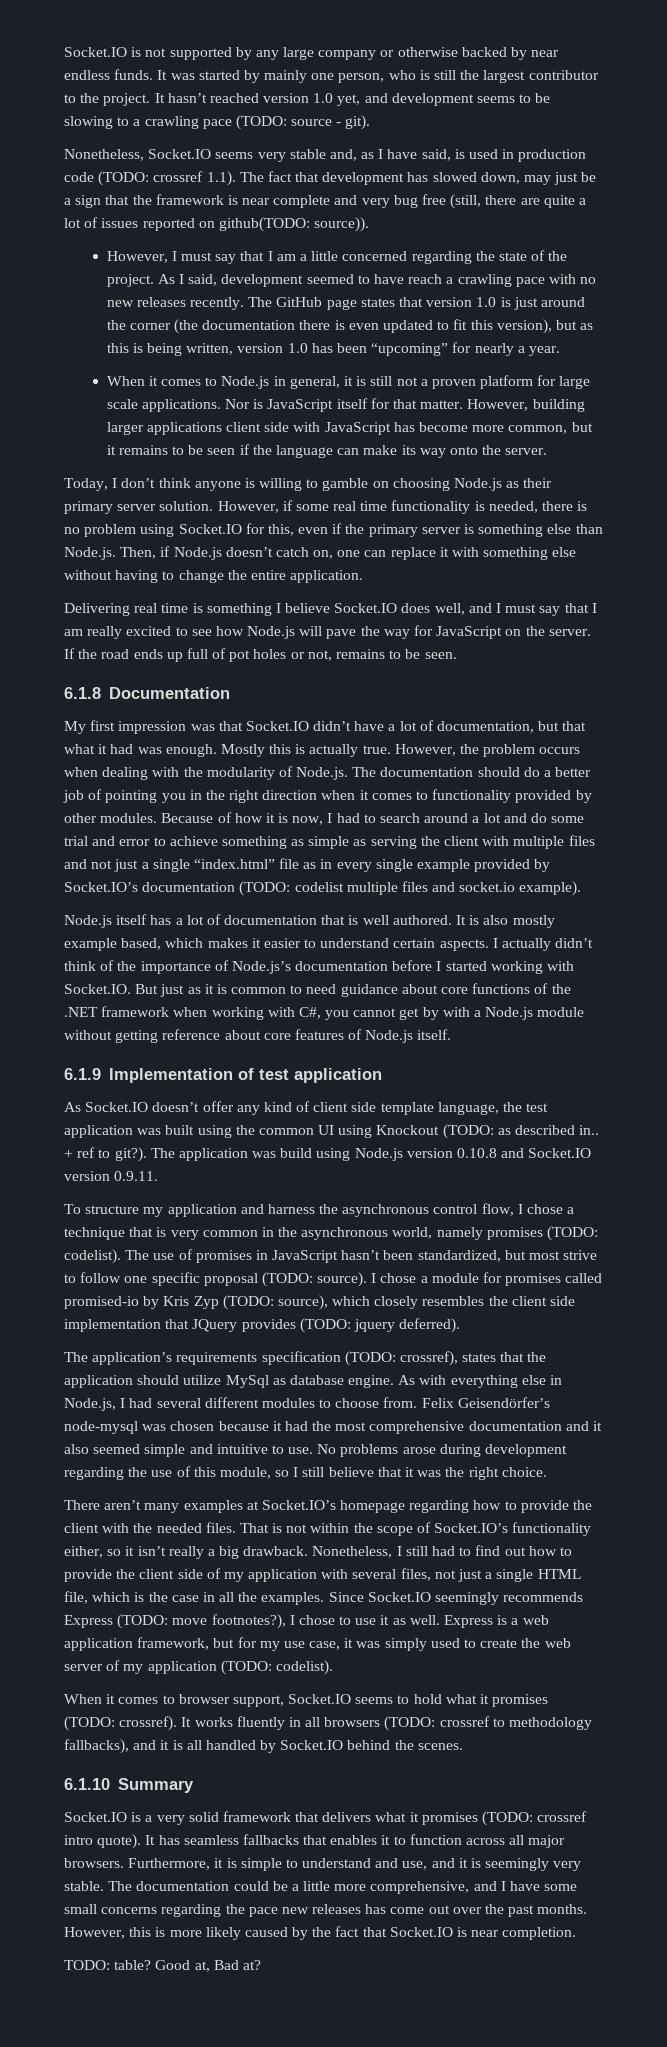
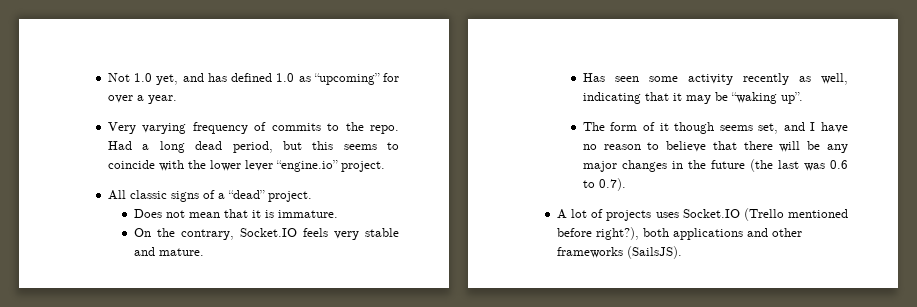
[64,47,560,60] [64,69,599,83] [64,93,551,106] [64,115,371,130] [64,149,587,162] [64,171,597,186] [64,194,586,209] [64,217,370,232] [106,250,568,264] [106,274,597,287] [106,297,585,310] [106,319,594,334] [106,343,368,356] Socket.IO is not supported by any large company or otherwise backed by near endless funds. It was started by mainly one person, who is still the largest contributor to the project. It hasn’t reached version 1.0 yet, and development seems to be slowing to a crawling pace (TODO: source - git). // Nonetheless, Socket.IO seems very stable and, as I have said, is used in production code (TODO: crossref 1.1). The fact that development has slowed down, may just be a sign that the framework is near complete and very bug free (still, there are quite a lot of issues reported on github(TODO: source)). // However, I must say that I am a little concerned regarding the state of the project. As I said, development seemed to have reach a crawling pace with no new releases recently. The GitHub page states that version 1.0 is just around the corner (the documentation there is even updated to fit this version), but as this is being written, version 1.0 has been -> [108,73,311,85] Not 1.0 yet, and has defined 1.0 as
[474,343,514,356] nearly -> [108,95,134,103] over
[106,375,591,389] [106,398,585,412] [106,422,593,435] [106,444,548,458] [64,478,553,491] [64,500,588,514] [64,523,603,537] [64,546,577,560] [64,570,364,583] [64,603,597,616] [64,625,591,639] [64,648,457,662] [64,687,230,699] [64,720,587,734] [64,744,581,757] [64,766,592,780] [63,789,592,803] [64,812,585,825] [64,835,595,849] [64,858,551,872] [64,881,582,896] [64,914,555,928] [64,938,594,951] [64,960,575,974] [64,983,571,997] [64,1006,585,1020] [64,1029,452,1043] [64,1068,382,1083] [64,1101,549,1115] [64,1124,600,1139] [64,1147,592,1162] [64,1171,159,1181] [64,1203,575,1217] [64,1226,599,1241] [64,1249,598,1264] [64,1272,603,1287] [64,1295,576,1310] [64,1318,461,1333] [64,1351,547,1366] [64,1375,563,1388] [64,1397,550,1411] [64,1421,603,1434] [64,1444,568,1457] [64,1466,547,1480] [64,1500,593,1513] [64,1522,592,1536] [64,1545,572,1559] [64,1568,581,1582] [64,1591,584,1605] [64,1614,549,1629] [64,1637,571,1651] [64,1660,333,1675] [64,1694,549,1707] [64,1716,593,1731] [64,1739,463,1754] [64,1778,194,1793] [64,1811,588,1826] [64,1834,566,1849] [64,1858,582,1871] [64,1881,578,1894] [64,1904,588,1917] [64,1926,577,1940] [64,1960,261,1972] When it comes to Node.js in general, it is still not a proven platform for large scale applications. Nor is JavaScript itself for that matter. However, building larger applications client side with JavaScript has become more common, but it remains to be seen if the language can make its way onto the server. // Today, I don’t think anyone is willing to gamble on choosing Node.js as their primary server solution. However, if some real time functionality is needed, there is no problem using Socket.IO for this, even if the primary server is something else than Node.js. Then, if Node.js doesn’t catch on, one can replace it with something else without having to change the entire application. // Delivering real time is something I believe Socket.IO does well, and I must say that I am really excited to see how Node.js will pave the way for JavaScript on the server. If the road ends up full of pot holes or not, remains to be seen. // 6.1.8 Documentation // My first impression was that Socket.IO didn’t have a lot of documentation, but that what it had was enough. Mostly this is actually true. However, the problem occurs when dealing with the modularity of Node.js. The documentation should do a better job of pointing you in the right direction when it comes to functionality provided by other modules. Because of how it is now, I had to search around a lot and do some trial and error to achieve something as simple as serving the client with multiple files and not just a single “index.html” file as in every single example provided by Socket.IO’s documentation (TODO: codelist multiple files and socket.io example). // Node.js itself has a lot of documentation that is well authored. It is also mostly example based, which makes it easier to understand certain aspects. I actually didn’t think of the importance of Node.js’s documentation before I started working with Socket.IO. But just as it is common to need guidance about core functions of the .NET framework when working with C#, you cannot get by with a Node.js module without getting reference about core features of Node.js itself. // 6.1.9 Implementation of test application // As Socket.IO doesn’t offer any kind of client side template language, the test application was built using the common UI using Knockout (TODO: as described in.. + ref to git?). The application was build using Node.js version 0.10.8 and Socket.IO version 0.9.11. // To structure my application and harness the asynchronous control flow, I chose a technique that is very common in the asynchronous world, namely promises (TODO: codelist). The use of promises in JavaScript hasn’t been standardized, but most strive to follow one specific proposal (TODO: source). I chose a module for promises called promised-io by Kris Zyp (TODO: source), which closely resembles the client side implementation that JQuery provides (TODO: jquery deferred). // The application’s requirements specification (TODO: crossref), states that the application should utilize MySql as database engine. As with everything else in Node.js, I had several different modules to choose from. Felix Geisendörfer’s node-mysql was chosen because it had the most comprehensive documentation and it also seemed simple and intuitive to use. No problems arose during development regarding the use of this module, so I still believe that it was the right choice. // There aren’t many examples at Socket.IO’s homepage regarding how to provide the client with the needed files. That is not within the scope of Socket.IO’s functionality either, so it isn’t really a big drawback. Nonetheless, I still had to find out how to provide the client side of my application with several files, not just a single HTML file, which is the case in all the examples. Since Socket.IO seemingly recommends Express (TODO: move footnotes?), I chose to use it as well. Express is a web application framework, but for my use case, it was simply used to create the web server of my application (TODO: codelist). // When it comes to browser support, Socket.IO seems to hold what it promises (TODO: crossref). It works fluently in all browsers (TODO: crossref to methodology fallbacks), and it is all handled by Socket.IO behind the scenes. // 6.1.10 Summary // Socket.IO is a very solid framework that delivers what it promises (TODO: crossref intro quote). It has seamless fallbacks that enables it to function across all major browsers. Furthermore, it is simple to understand and use, and it is seemingly very stable. The documentation could be a little more comprehensive, and I have some small concerns regarding the pace new releases has come out over the past months. However, this is more likely caused by the fact that Socket.IO is near completion. // TODO: table? Good at, Bad at? -> [108,122,400,134] [108,141,400,153] [108,160,386,172] [108,190,313,202] [133,209,338,218] [133,228,399,240] [133,247,204,256] [582,73,848,85] [582,92,803,104] [582,122,848,134] [582,141,848,153] [582,159,848,172] [582,178,626,191] [557,208,848,221] [557,227,803,240] [557,246,683,259] Very varying frequency of commits to the repo. Had a long dead period, but this seems to coincide with the lower lever “engine.io” project. // All classic signs of a “dead” project. // Does not mean that it is immature. // On the contrary, Socket.IO feels very stable and mature. // Has seen some activity recently as well, indicating that it may be “waking up”. // The form of it though seems set, and I have no reason to believe that there will be any major changes in the future (the last was 0.6 to 0.7). // A lot of projects uses Socket.IO (Trello mentioned before right?), both applications and other frameworks (SailsJS).

